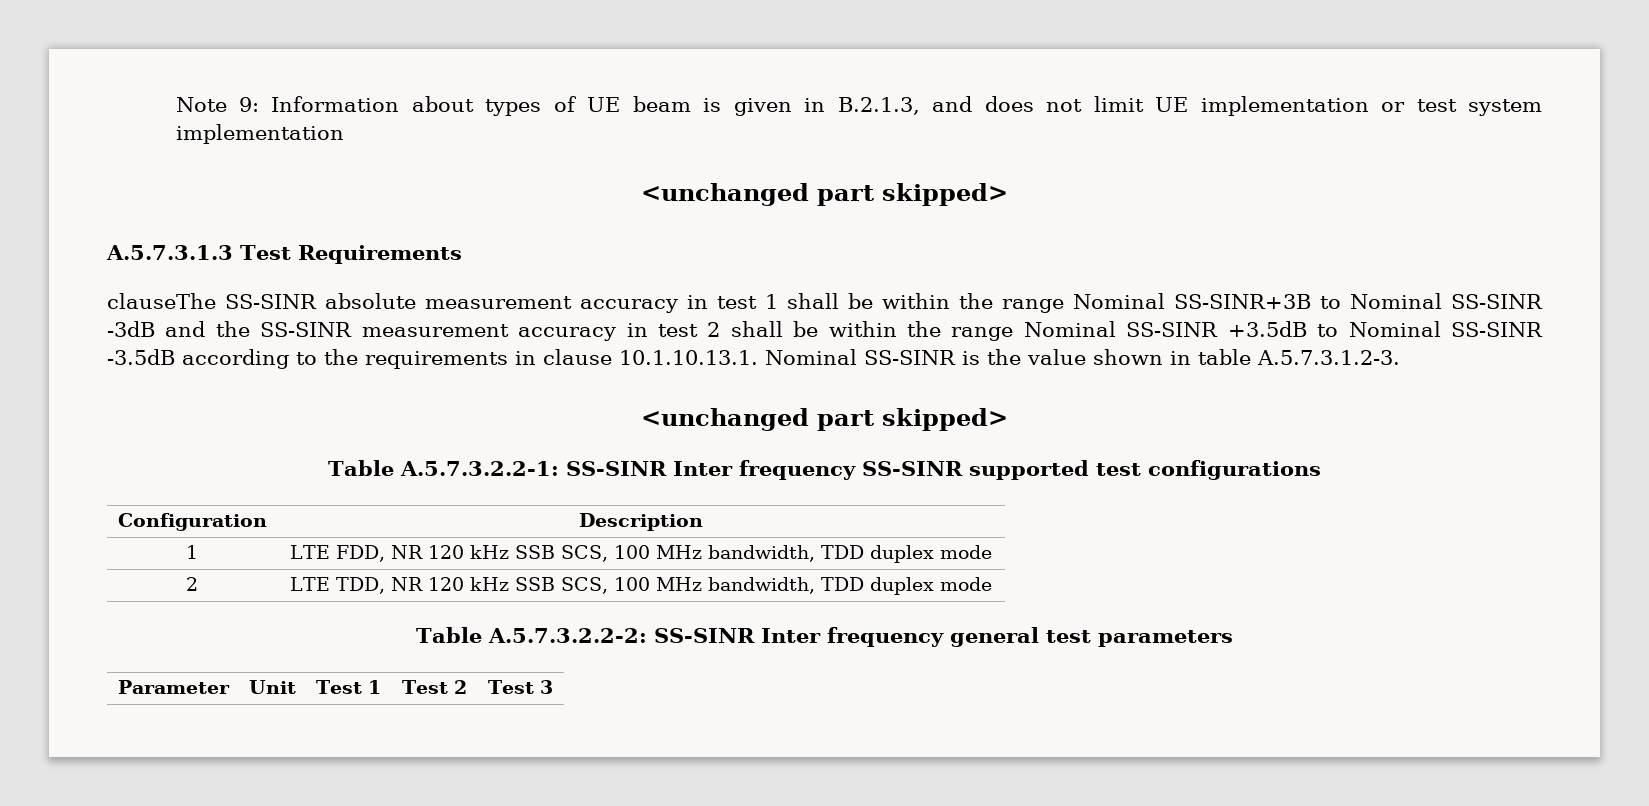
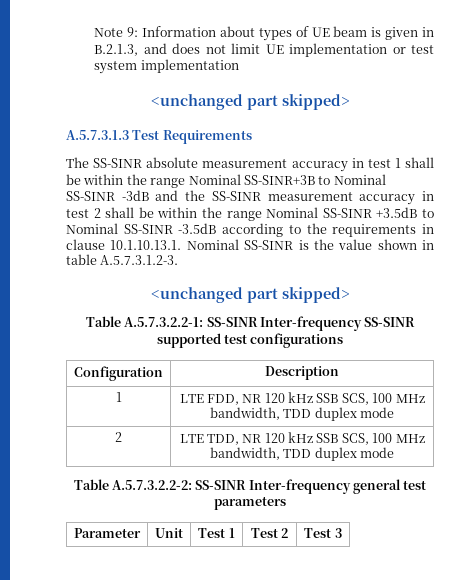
[107,293,216,309] clauseThe -> [66,157,89,168] The
[672,460,856,480] Inter frequency -> [259,316,362,331] Inter-frequency
[760,627,944,647] Inter frequency -> [248,479,351,494] Inter-frequency

